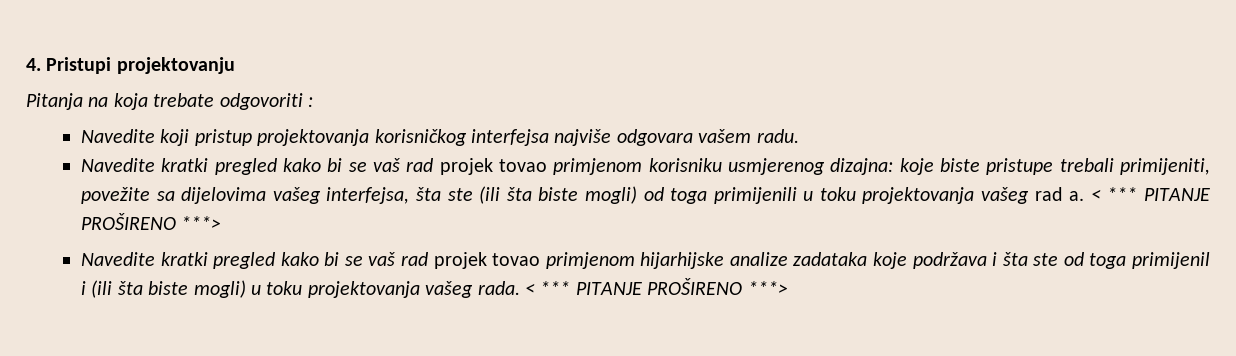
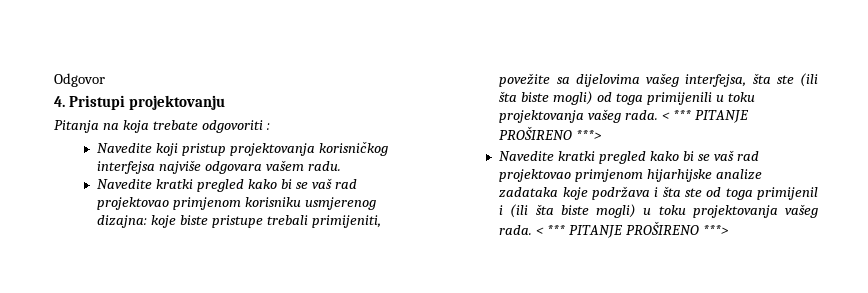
(26, 64) none -> [54,73,105,87] Odgovor //
[439,158,548,175] projek tovao -> [97,197,170,210] projektovao
[1034,187,1085,201] rad a. -> [625,110,659,120] rada.
[433,252,541,269] projek tovao -> [499,169,572,182] projektovao

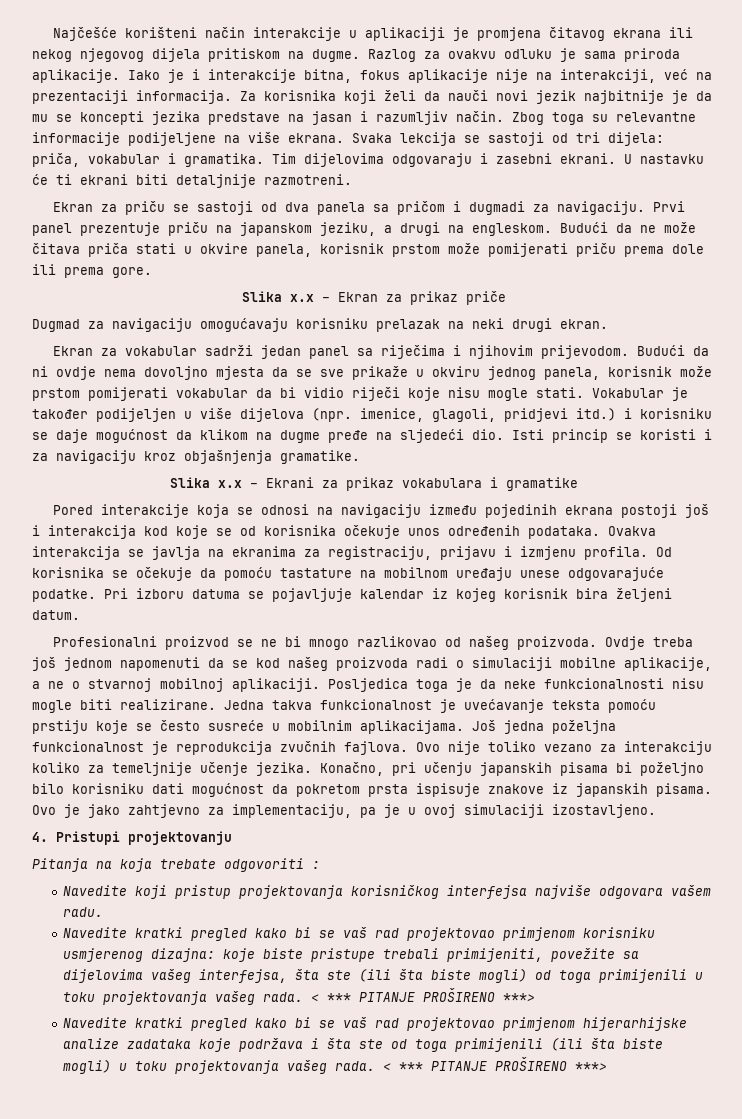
[54,73,105,87] Odgovor -> [52,27,693,41] [32,48,680,62] [32,69,712,83] [32,90,712,104] [32,111,696,125] [32,132,664,146] [32,153,704,167] [32,174,352,188] [52,201,685,215] [32,222,696,236] [32,243,704,257] [32,264,152,278] [242,291,506,305] [32,318,608,332] [52,345,709,359] [32,366,712,380] [32,387,688,401] [32,408,712,422] [32,429,712,443] [32,450,360,464] [170,477,578,491] [52,504,709,518] [32,525,656,539] [32,546,672,560] [32,567,664,581] [32,588,672,602] [32,610,80,620] [52,636,693,650] [32,657,712,671] [32,678,704,692] [32,699,656,713] [32,720,616,734] [32,741,712,755] [32,762,704,776] [32,783,712,797] [32,804,656,818] Najčešće korišteni način interakcije u aplikaciji je promjena čitavog ekrana ili nekog njegovog dijela pritiskom na dugme. Razlog za ovakvu odluku je sama priroda aplikacije. Iako je i interakcije bitna, fokus aplikacije nije na interakciji, već na prezentaciji informacija. Za korisnika koji želi da nauči novi jezik najbitnije je da mu se koncepti jezika predstave na jasan i razumljiv način. Zbog toga su relevantne informacije podijeljene na više ekrana. Svaka lekcija se sastoji od tri dijela: priča, vokabular i gramatika. Tim dijelovima odgovaraju i zasebni ekrani. U nastavku će ti ekrani biti detaljnije razmotreni. // Ekran za priču se sastoji od dva panela sa pričom i dugmadi za navigaciju. Prvi panel prezentuje priču na japanskom jeziku, a drugi na engleskom. Budući da ne može čitava priča stati u okvire panela, korisnik prstom može pomijerati priču prema dole ili prema gore. // Slika x.x – Ekran za prikaz priče // Dugmad za navigaciju omogućavaju korisniku prelazak na neki drugi ekran. // Ekran za vokabular sadrži jedan panel sa riječima i njihovim prijevodom. Budući da ni ovdje nema dovoljno mjesta da se sve prikaže u okviru jednog panela, korisnik može prstom pomijerati vokabular da bi vidio riječi koje nisu mogle stati. Vokabular je također podijeljen u više dijelova (npr. imenice, glagoli, pridjevi itd.) i korisniku se daje mogućnost da klikom na dugme pređe na sljedeći dio. Isti princip se koristi i za navigaciju kroz objašnjenja gramatike. // Slika x.x – Ekrani za prikaz vokabulara i gramatike // Pored interakcije koja se odnosi na navigaciju između pojedinih ekrana postoji još i interakcija kod koje se od korisnika očekuje unos određenih podataka. Ovakva interakcija se javlja na ekranima za registraciju, prijavu i izmjenu profila. Od korisnika se očekuje da pomoću tastature na mobilnom uređaju unese odgovarajuće podatke. Pri izboru datuma se pojavljuje kalendar iz kojeg korisnik bira željeni datum. // Profesionalni proizvod se ne bi mnogo razlikovao od našeg proizvoda. Ovdje treba još jednom napomenuti da se kod našeg proizvoda radi o simulaciji mobilne aplikacije, a ne o stvarnoj mobilnoj aplikaciji. Posljedica toga je da neke funkcionalnosti nisu mogle biti realizirane. Jedna takva funkcionalnost je uvećavanje teksta pomoću prstiju koje se često susreće u mobilnim aplikacijama. Još jedna poželjna funkcionalnost je reprodukcija zvučnih fajlova. Ovo nije toliko vezano za interakciju koliko za temeljnije učenje jezika. Konačno, pri učenju japanskih pisama bi poželjno bilo korisniku dati mogućnost da pokretom prsta ispisuje znakove iz japanskih pisama. Ovo je jako zahtjevno za implementaciju, pa je u ovoj simulaciji izostavljeno.
[647,169,713,182] hijarhijske -> [583,1017,688,1031] hijerarhijske
[757,187,819,200] [499,205,504,215] primijenil i -> [455,1038,544,1052] primijenili

